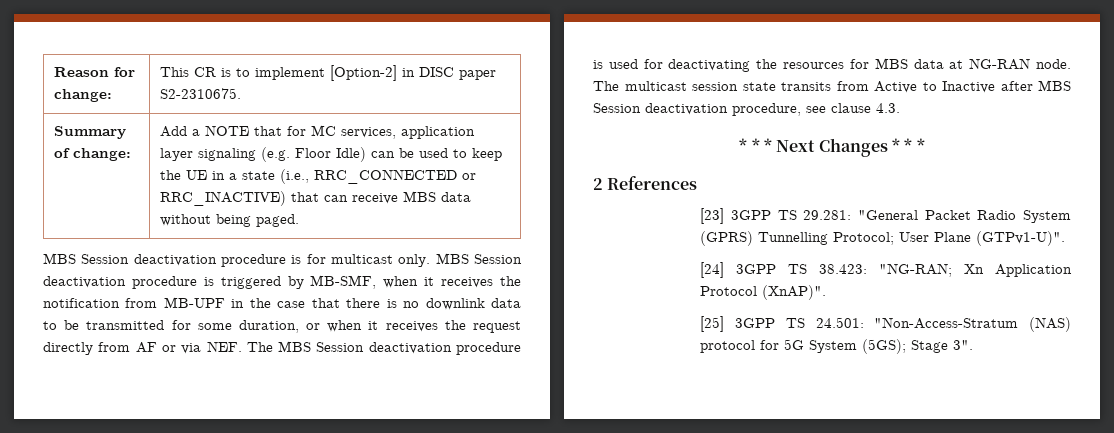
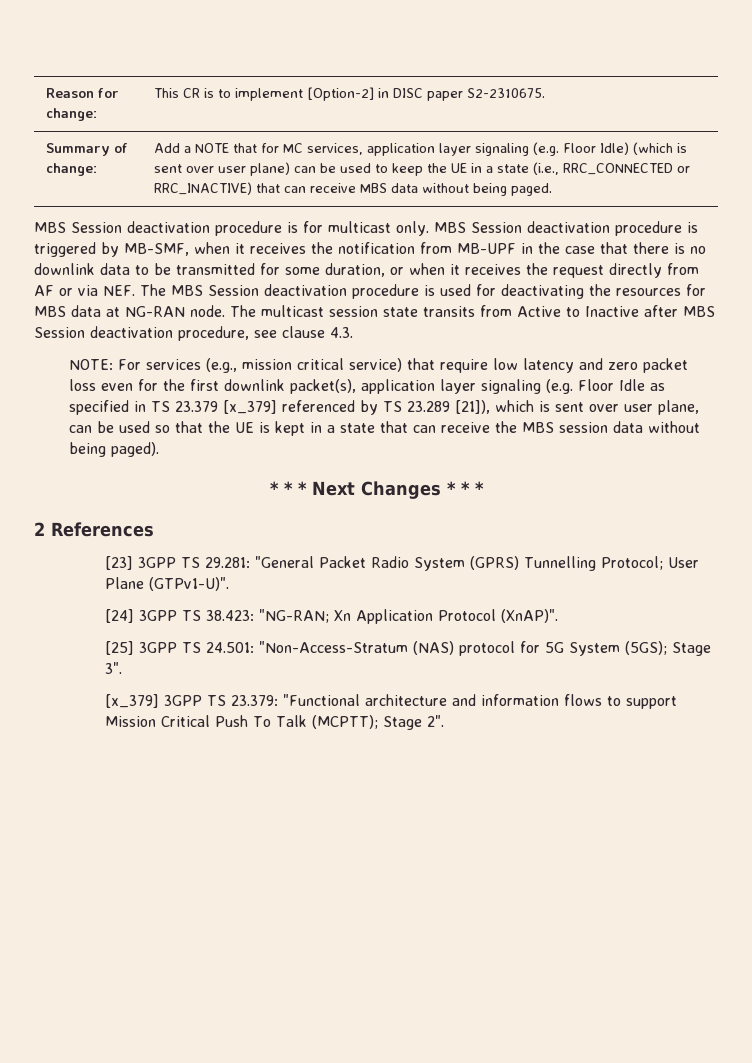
(367, 154) none -> [632,142,687,155] [153,162,290,176] (which is sent over user plane)
(900, 108) none -> [69,358,689,373] [69,379,666,394] [69,400,700,415] [69,421,701,436] [69,442,160,457] // NOTE: For services (e.g., mission critical service) that require low latency and zero packet loss even for the first downlink packet(s), application layer signaling (e.g. Floor Idle as specified in TS 23.379 [x_379] referenced by TS 23.289 [21]), which is sent over user plane, can be used so that the UE is kept in a state that can receive the MBS session data without being paged).
(974, 345) none -> [104,694,677,709] [104,715,444,730] // [x_379] 3GPP TS 23.379: "Functional architecture and information flows to support Mission Critical Push To Talk (MCPTT); Stage 2".

